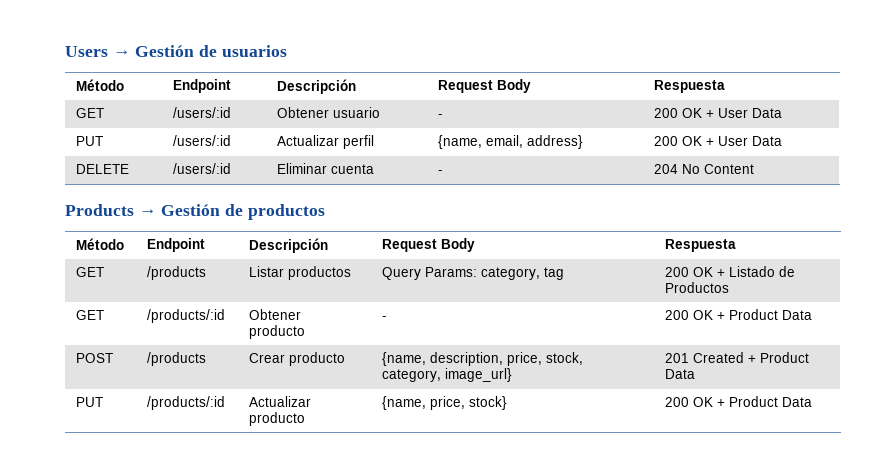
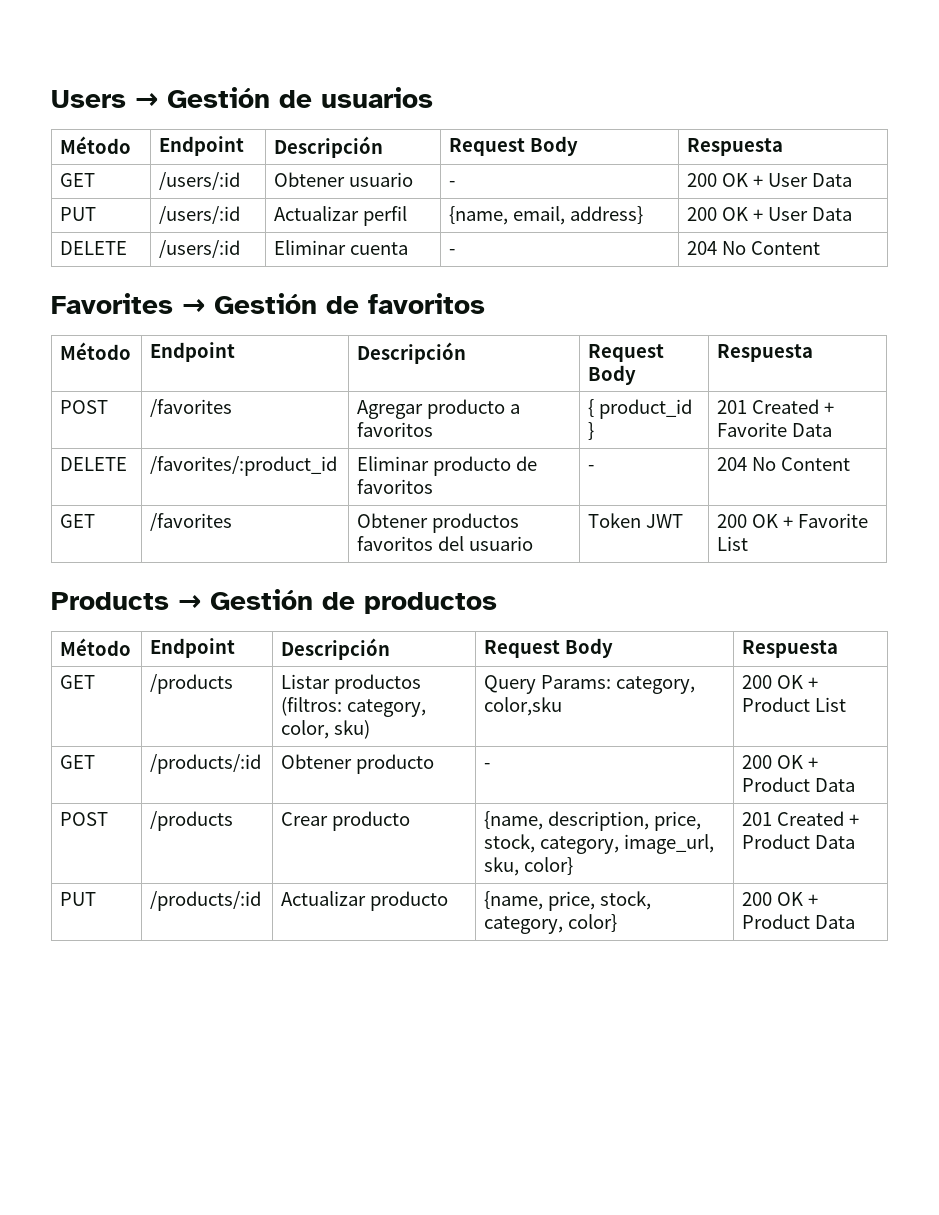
(755, 169) none -> [51,293,485,314] [60,342,132,360] [150,342,236,362] [357,342,467,364] [588,344,665,362] [588,365,637,385] [717,344,814,362] [60,400,109,414] [150,399,233,417] [357,399,521,419] [357,422,434,437] [588,399,693,419] [588,422,595,440] [717,399,835,414] [717,422,833,437] [60,457,128,471] [150,456,338,476] [357,456,538,476] [357,479,434,494] [588,465,595,471] [717,457,851,471] [60,514,96,528] [150,513,233,531] [357,513,520,533] [357,536,534,551] [588,513,684,528] [717,513,869,528] [717,536,749,551] // Favorites → Gestión de favoritos // Método | Endpoint | Descripción | Request Body | Respuesta // POST | /favorites | Agregar producto a favoritos | { product_id } | 201 Created + Favorite Data // DELETE | /favorites/:product_id | Eliminar producto de favoritos | - | 204 No Content // GET | /favorites | Obtener productos favoritos del usuario | Token JWT | 200 OK + Favorite List
(352, 273) none -> [281,697,427,717] [281,720,371,739] (filtros: category, color, sku)
[544,267,565,280] [665,266,796,277] [665,282,730,293] tag | 200 OK + Listado de Productos -> [484,697,563,716] [742,675,819,689] [742,697,847,712] color,sku | 200 OK + Product List
[445,368,513,382] image_url} -> [624,834,715,854] [484,857,574,876] image_url, sku, color}
[469,396,508,410] stock} -> [600,891,652,910] [484,914,618,934] stock, category, color}

